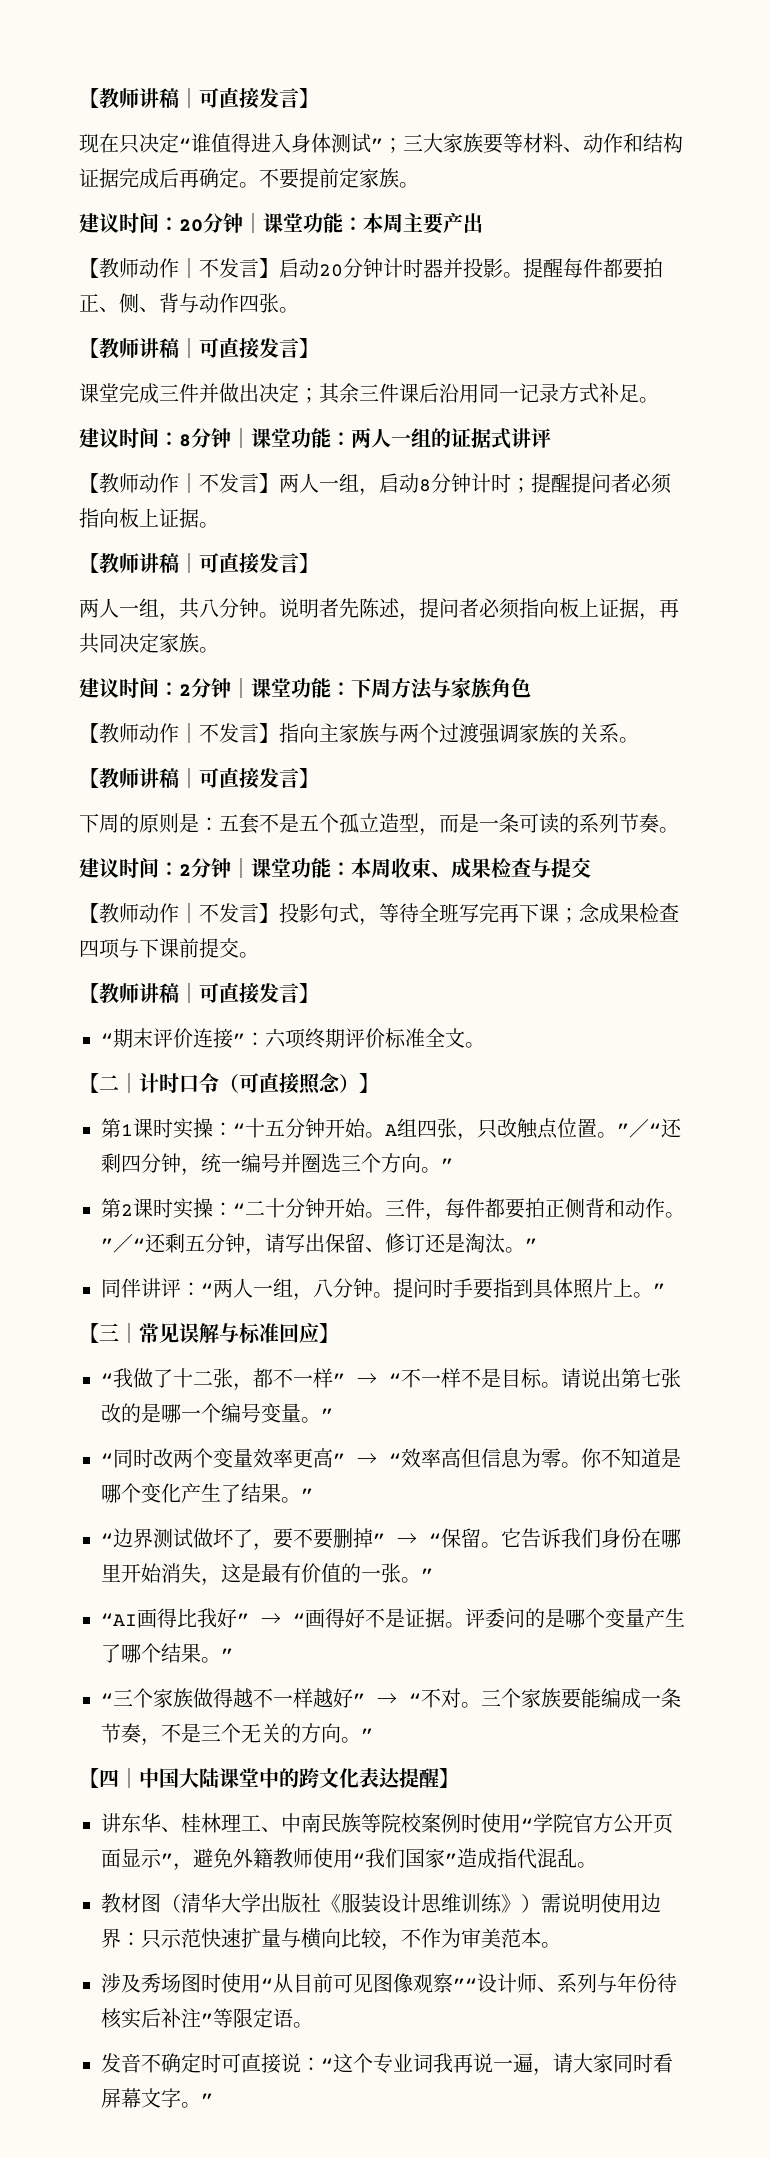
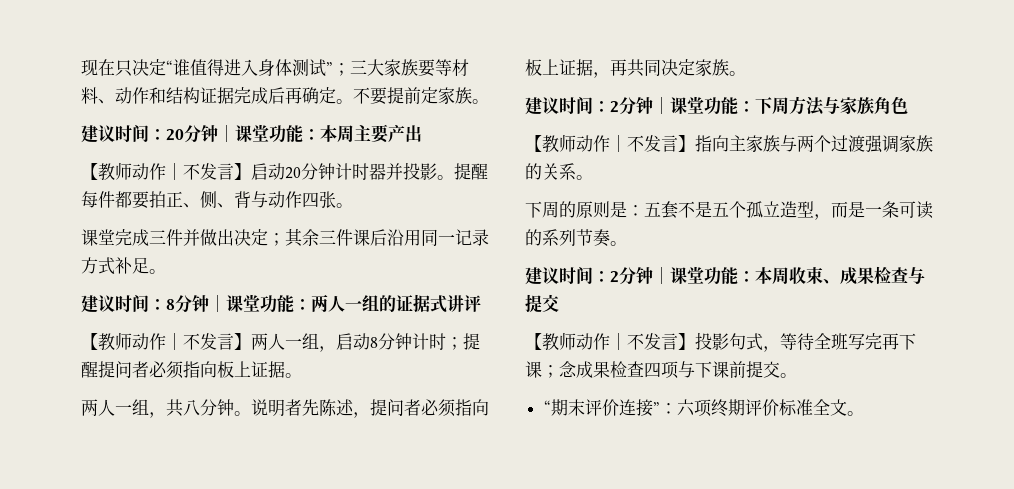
[79,87,319,109] 【教师讲稿｜可直接发言】 // -> (81, 67) none
[79,337,319,359] // 【教师讲稿｜可直接发言】 -> (353, 205) none
[79,552,319,574] // 【教师讲稿｜可直接发言】 -> (302, 375) none
[79,767,319,789] // 【教师讲稿｜可直接发言】 -> (593, 177) none
[79,982,319,1004] // 【教师讲稿｜可直接发言】 -> (797, 375) none
[79,1072,379,1095] [101,1118,682,1141] [101,1153,453,1176] [101,1198,685,1221] [101,1233,537,1256] [101,1278,665,1301] [79,1323,339,1344] [101,1368,681,1391] [101,1403,333,1423] [101,1448,681,1468] [101,1483,313,1503] [101,1528,681,1551] [101,1563,433,1586] [101,1608,685,1629] [101,1643,233,1663] [101,1688,681,1709] [101,1723,373,1746] [79,1768,459,1789] [101,1813,673,1834] [101,1848,597,1871] [101,1893,661,1913] [101,1928,561,1951] [101,1973,677,1993] [101,2008,313,2029] [101,2053,673,2076] [101,2088,213,2108] // 【二｜计时口令（可直接照念）】 // 第1课时实操：“十五分钟开始。A组四张，只改触点位置。”／“还剩四分钟，统一编号并圈选三个方向。” // 第2课时实操：“二十分钟开始。三件，每件都要拍正侧背和动作。”／“还剩五分钟，请写出保留、修订还是淘汰。” // 同伴讲评：“两人一组，八分钟。提问时手要指到具体照片上。” // 【三｜常见误解与标准回应】 // “我做了十二张，都不一样” → “不一样不是目标。请说出第七张改的是哪一个编号变量。” // “同时改两个变量效率更高” → “效率高但信息为零。你不知道是哪个变化产生了结果。” // “边界测试做坏了，要不要删掉” → “保留。它告诉我们身份在哪里开始消失，这是最有价值的一张。” // “AI画得比我好” → “画得好不是证据。评委问的是哪个变量产生了哪个结果。” // “三个家族做得越不一样越好” → “不对。三个家族要能编成一条节奏，不是三个无关的方向。” // 【四｜中国大陆课堂中的跨文化表达提醒】 // 讲东华、桂林理工、中南民族等院校案例时使用“学院官方公开页面显示”，避免外籍教师使用“我们国家”造成指代混乱。 // 教材图（清华大学出版社《服装设计思维训练》）需说明使用边界：只示范快速扩量与横向比较，不作为审美范本。 // 涉及秀场图时使用“从目前可见图像观察”“设计师、系列与年份待核实后补注”等限定语。 // 发音不确定时可直接说：“这个专业词我再说一遍，请大家同时看屏幕文字。” -> (864, 413) none

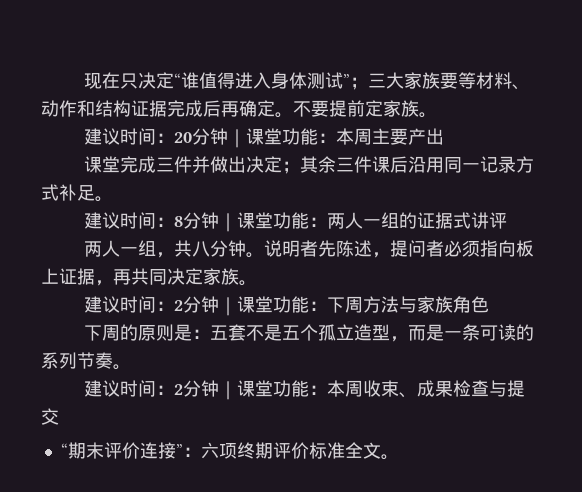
[81,162,488,181] [81,191,353,209] // 【教师动作｜不发言】启动20分钟计时器并投影。提醒每件都要拍正、侧、背与动作四张。 -> (445, 136) none
[81,332,480,352] [81,361,302,379] // 【教师动作｜不发言】两人一组，启动8分钟计时；提醒提问者必须指向板上证据。 -> (508, 220) none
[525,134,933,153] [525,163,593,180] // 【教师动作｜不发言】指向主家族与两个过渡强调家族的关系。 -> (490, 304) none
[525,332,916,352] [525,361,797,379] // 【教师动作｜不发言】投影句式，等待全班写完再下课；念成果检查四项与下课前提交。 -> (59, 416) none

